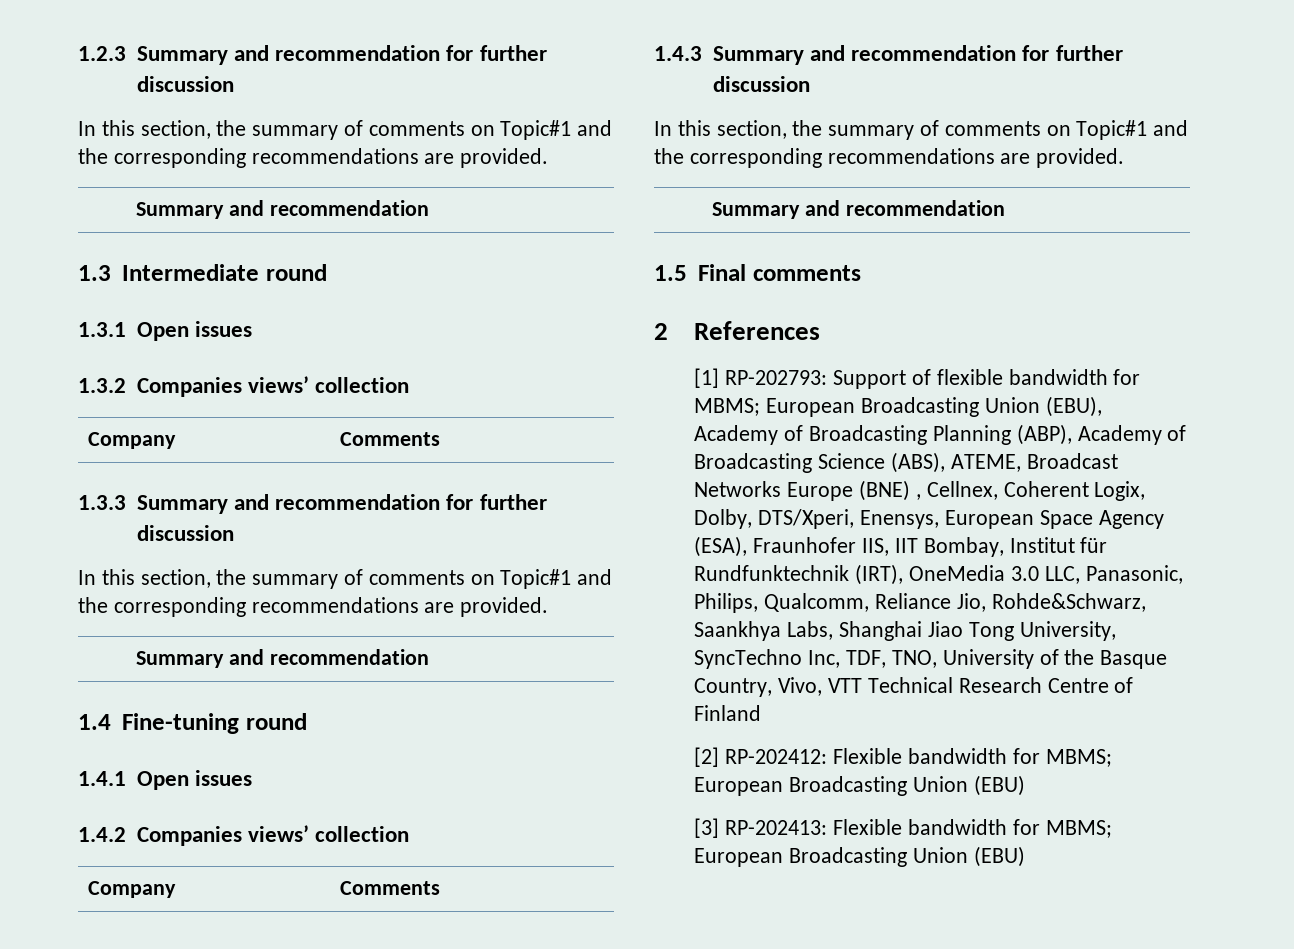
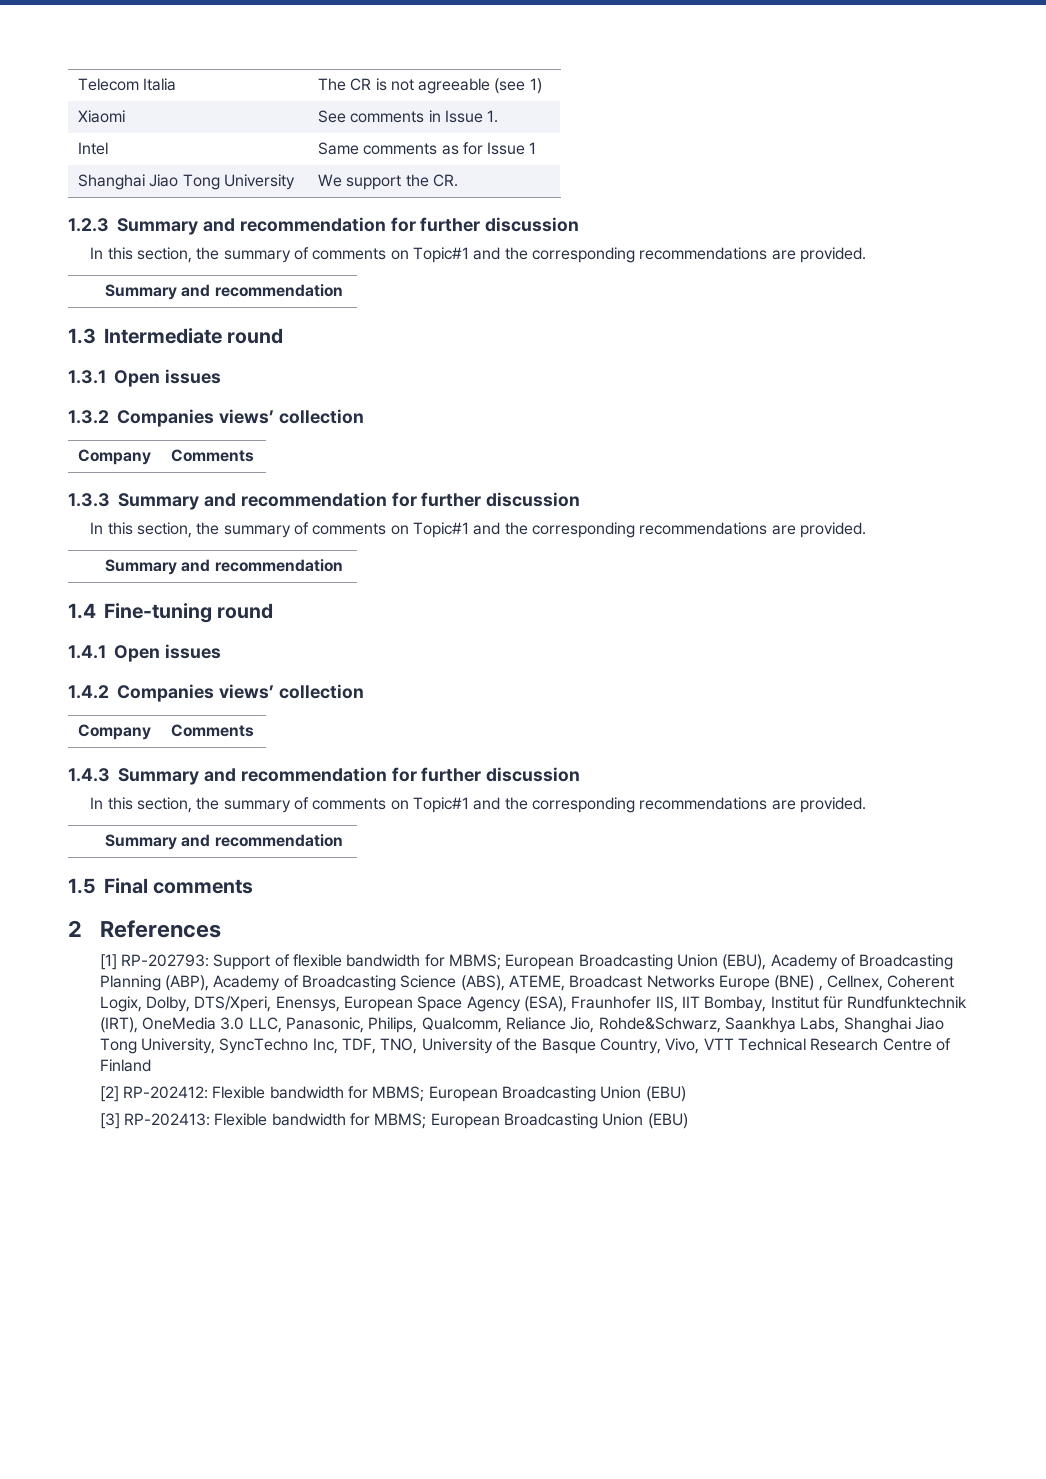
(78, 53) none -> [77,78,177,91] [317,78,542,94] [77,110,125,123] [317,110,499,123] [77,142,108,155] [317,142,537,155] [77,174,295,190] [317,174,458,190] Telecom Italia | The CR is not agreeable (see 1) // Xiaomi | See comments in Issue 1. // Intel | Same comments as for Issue 1 // Shanghai Jiao Tong University | We support the CR. //

